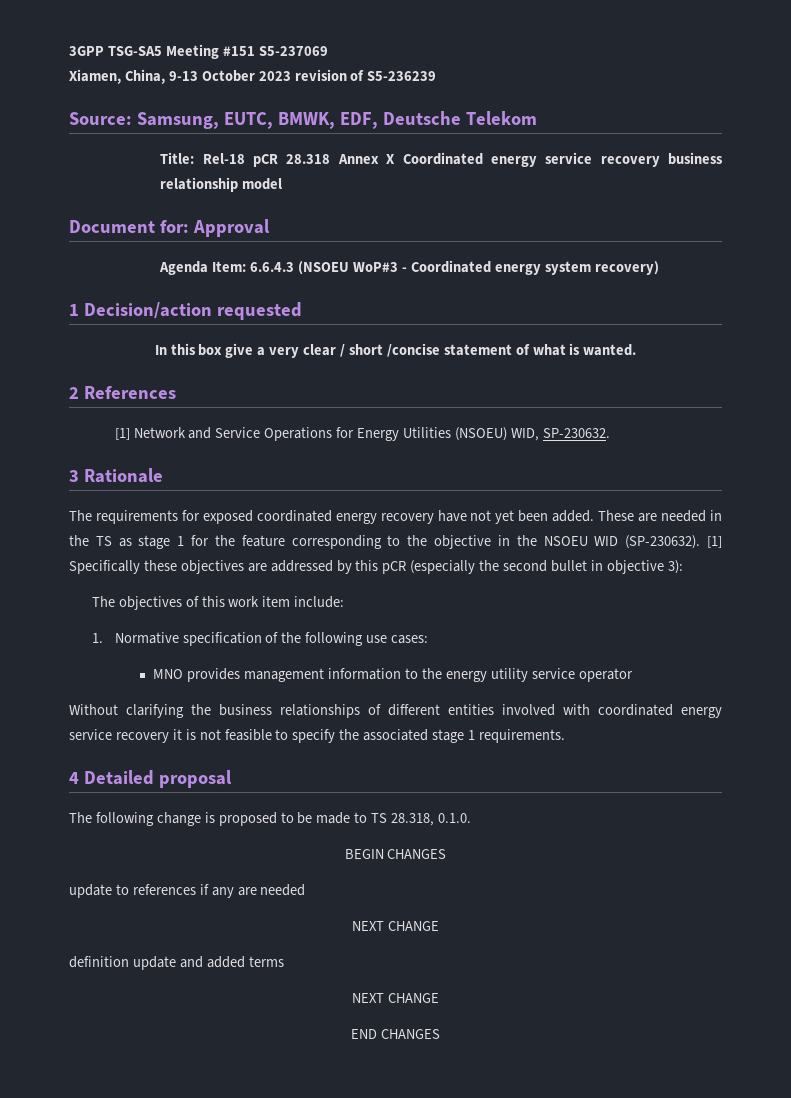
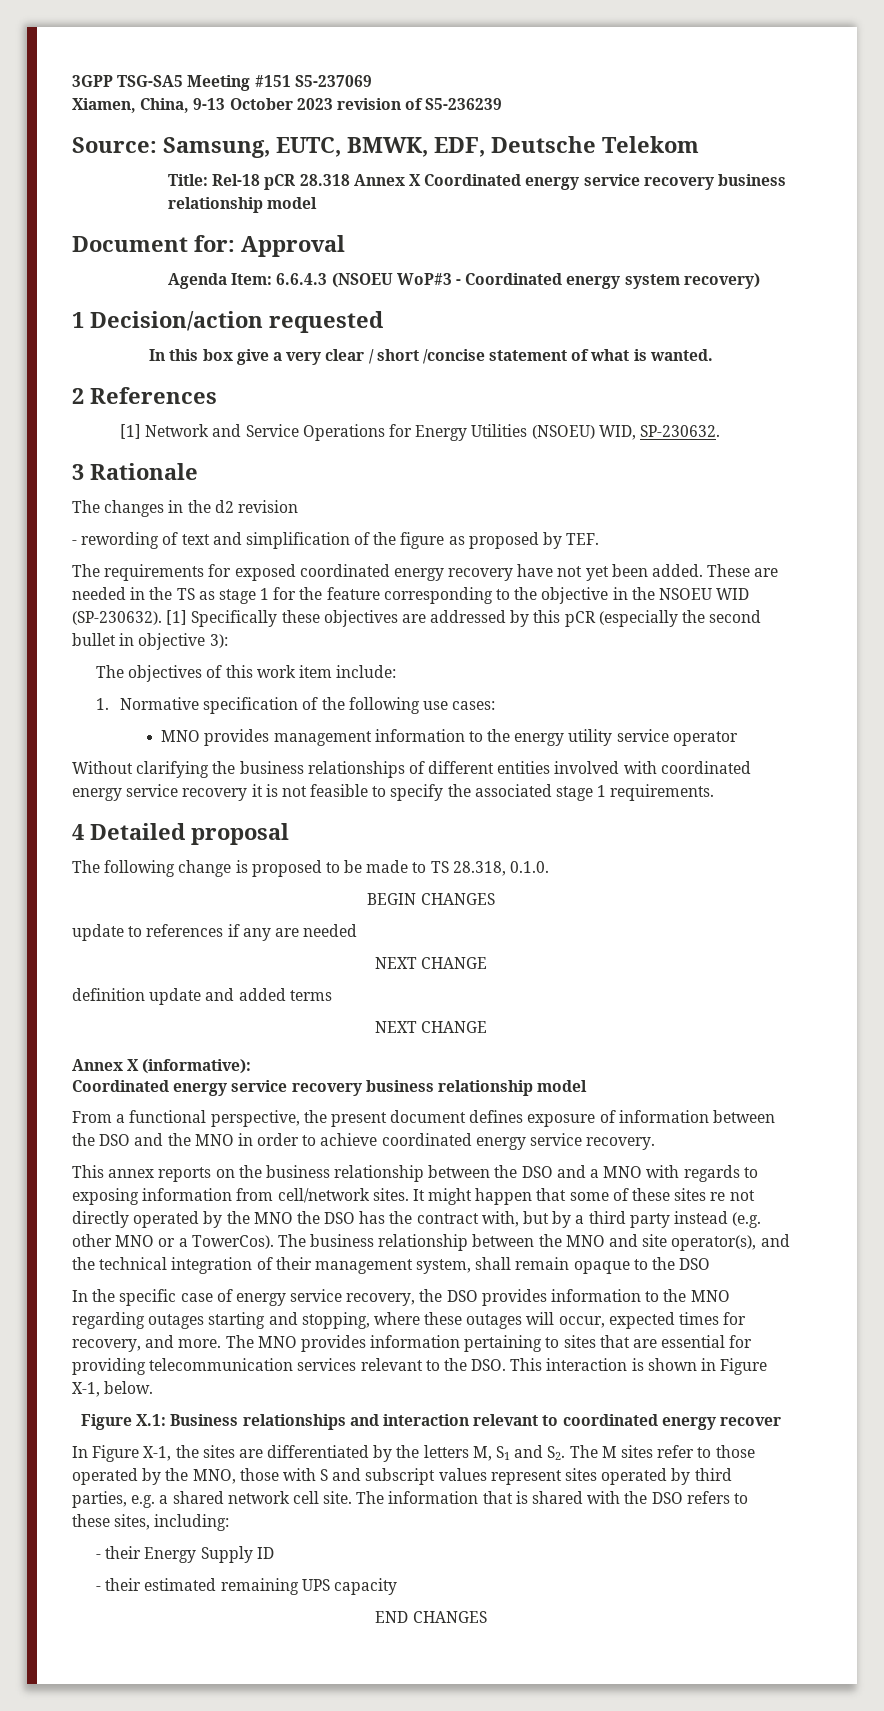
(163, 475) none -> [72,500,298,517] [72,532,600,549] // The changes in the d2 revision // - rewording of text and simplification of the figure as proposed by TEF.
(439, 998) none -> [72,1059,252,1074] [72,1080,588,1096] [72,1110,776,1127] [72,1133,656,1150] [72,1165,758,1182] [72,1188,755,1205] [72,1211,762,1228] [72,1234,790,1251] [72,1257,711,1274] [72,1289,730,1306] [72,1312,747,1329] [72,1335,753,1352] [72,1358,768,1375] [72,1381,154,1397] [81,1414,781,1430] [72,1445,755,1462] [72,1468,732,1485] [72,1491,748,1508] [72,1514,230,1531] [96,1546,274,1563] [96,1578,397,1595] // Annex X (informative): // Coordinated energy service recovery business relationship model // From a functional perspective, the present document defines exposure of information between the DSO and the MNO in order to achieve coordinated energy service recovery. // This annex reports on the business relationship between the DSO and a MNO with regards to exposing information from cell/network sites. It might happen that some of these sites re not directly operated by the MNO the DSO has the contract with, but by a third party instead (e.g. other MNO or a TowerCos). The business relationship between the MNO and site operator(s), and the technical integration of their management system, shall remain opaque to the DSO // In the specific case of energy service recovery, the DSO provides information to the MNO regarding outages starting and stopping, where these outages will occur, expected times for recovery, and more. The MNO provides information pertaining to sites that are essential for providing telecommunication services relevant to the DSO. This interaction is shown in Figure X-1, below. // Figure X.1: Business relationships and interaction relevant to coordinated energy recover // In Figure X-1, the sites are differentiated by the letters M, S1 and S2. The M sites refer to those operated by the MNO, those with S and subscript values represent sites operated by third parties, e.g. a shared network cell site. The information that is shared with the DSO refers to these sites, including: // - their Energy Supply ID // - their estimated remaining UPS capacity

